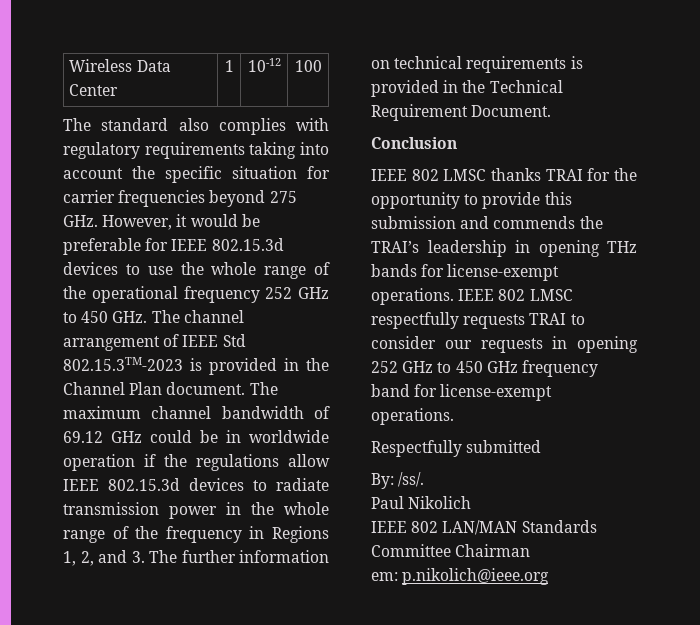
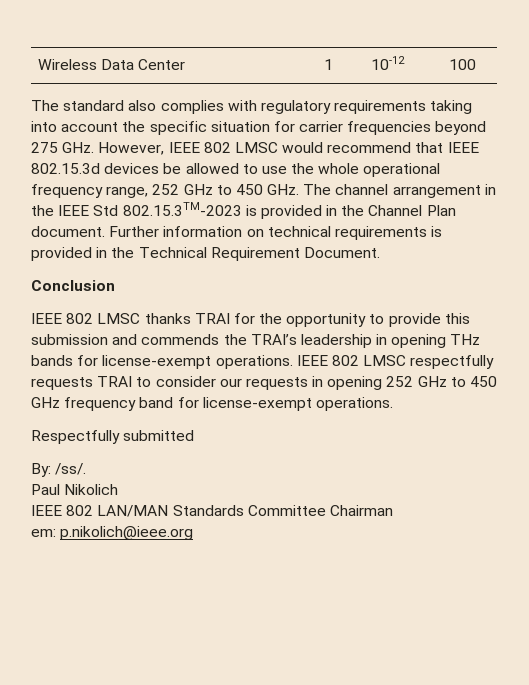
[176,214,260,227] [63,238,284,255] [63,262,118,275] it would be preferable for IEEE 802.15.3d devices -> [168,142,479,153] [31,163,239,174] IEEE 802 LMSC would recommend that IEEE 802.15.3d devices be allowed
[264,262,330,279] [63,286,86,299] range of the -> (360, 168) none
(260, 294) none -> [106,186,149,198] range,
[163,334,180,347] of -> [484,184,496,195] [31,205,54,216] in the
[249,382,278,395] [63,406,330,419] [63,430,329,443] [63,454,330,471] [63,478,329,491] [63,502,329,519] [63,526,329,543] [63,550,236,566] The maximum channel bandwidth of 69.12 GHz could be in worldwide operation if the regulations allow IEEE 802.15.3d devices to radiate transmission power in the whole range of the frequency in Regions 1, 2, and 3. The further -> [109,226,160,237] Further

